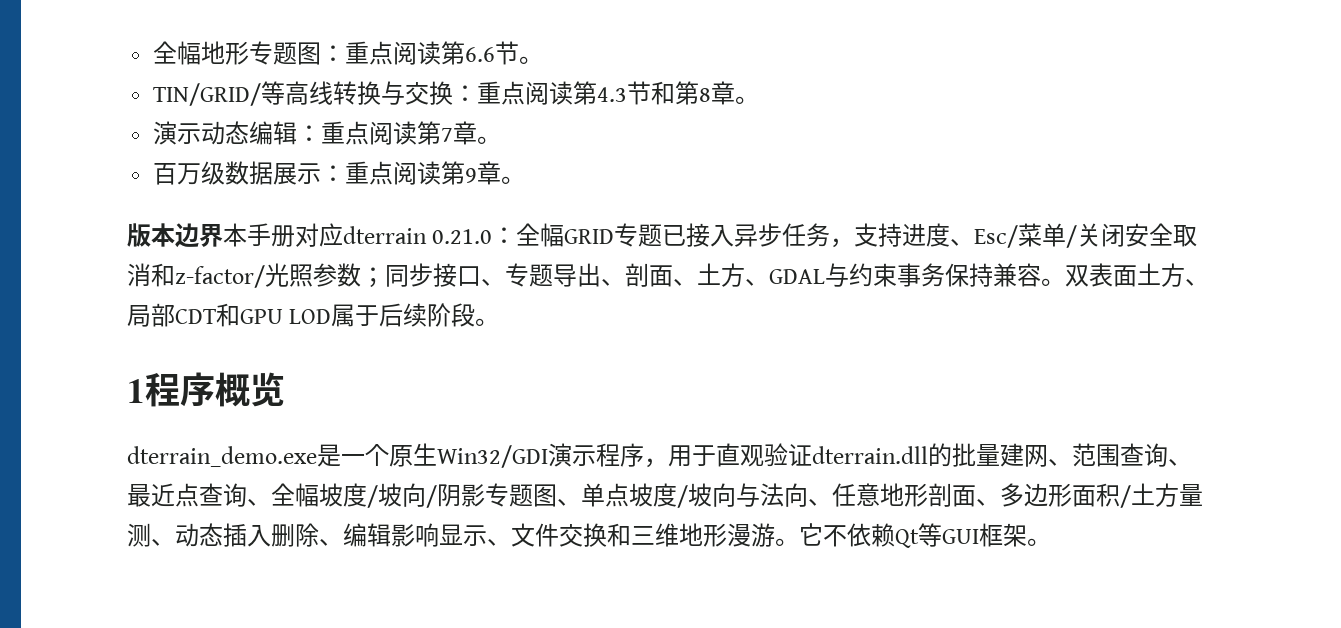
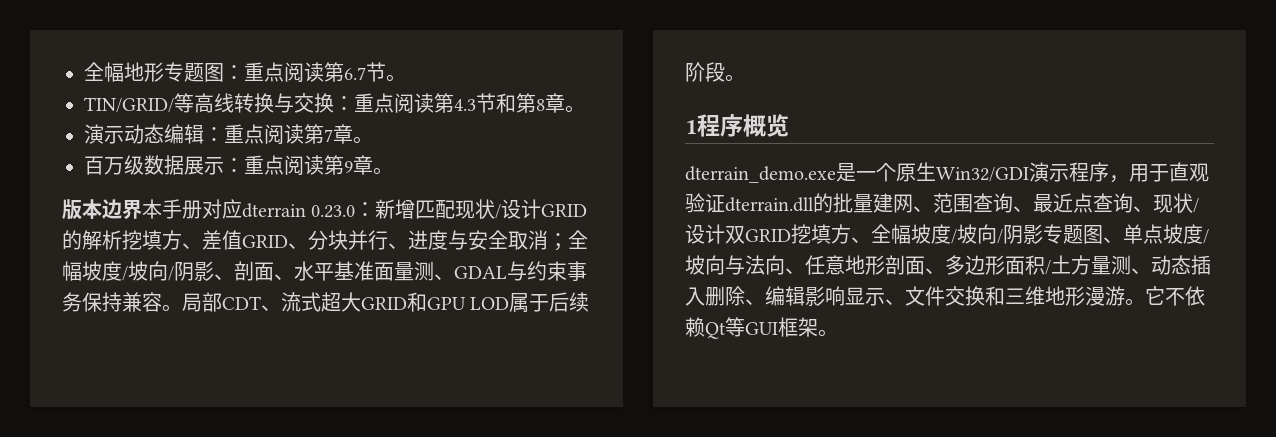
[465,47,496,62] 6.6 -> [344,67,366,80] 6.7
[432,223,1198,248] [127,263,745,288] 0.21.0：全幅GRID专题已接入异步任务，支持进度、Esc/菜单/关闭安全取消和z-factor/光照参数；同步接口、专题导出、剖面、土方 -> [311,199,588,219] [62,230,588,251] [62,261,434,281] 0.23.0：新增匹配现状/设计GRID的解析挖填方、差值GRID、分块并行、进度与安全取消；全幅坡度/坡向/阴影、剖面、水平基准面量测
[1065,263,1209,287] [127,303,216,327] 双表面土方、局部CDT -> [182,292,407,312] 局部CDT、流式超大GRID
(271, 502) none -> [1153,193,1199,213] [685,224,871,244] 现状/设计双GRID挖填方、

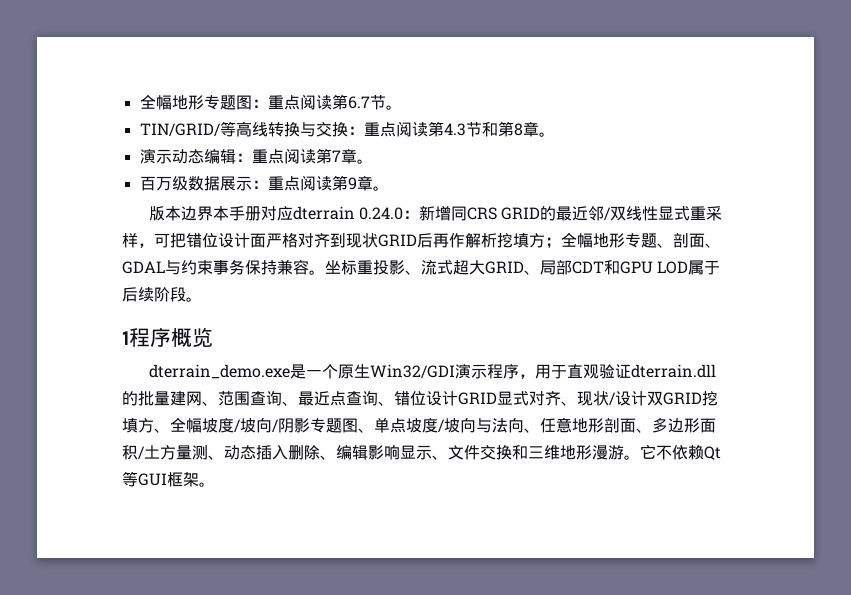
[311,199,588,219] [62,230,588,251] [62,261,434,281] 0.23.0：新增匹配现状/设计GRID的解析挖填方、差值GRID、分块并行、进度与安全取消；全幅坡度/坡向/阴影、剖面、水平基准面量测 -> [358,205,723,221] [122,232,705,249] 0.24.0：新增同CRS GRID的最近邻/双线性显式重采样，可把错位设计面严格对齐到现状GRID后再作解析挖填方；全幅地形专题、剖面
[182,292,261,312] 局部CDT -> [325,260,405,275] 坐标重投影
(407, 303) none -> [524,260,604,275] 、局部CDT
(1153, 209) none -> [394,391,577,406] 错位设计GRID显式对齐、

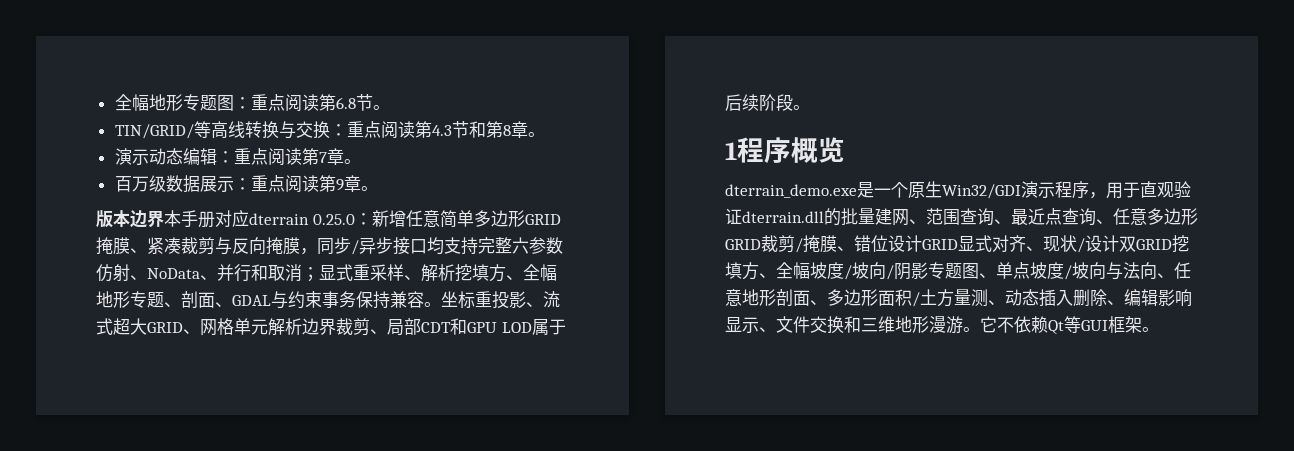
[347,96,370,109] 6.7 -> [335,97,356,109] 6.8
[358,205,723,221] [122,233,465,248] 0.24.0：新增同CRS GRID的最近邻/双线性显式重采样，可把错位设计面严格对齐到现状GRID后再作 -> [312,210,561,228] [96,237,563,255] [96,264,421,282] 0.25.0：新增任意简单多边形GRID掩膜、紧凑裁剪与反向掩膜，同步/异步接口均支持完整六参数仿射、NoData、并行和取消；显式重采样、
[545,237,561,249] ； -> [506,275,523,280] 、
(540, 272) none -> [200,318,387,336] 网格单元解析边界裁剪、
(394, 403) none -> [1113,208,1198,225] [725,235,854,253] 任意多边形GRID裁剪/掩膜、

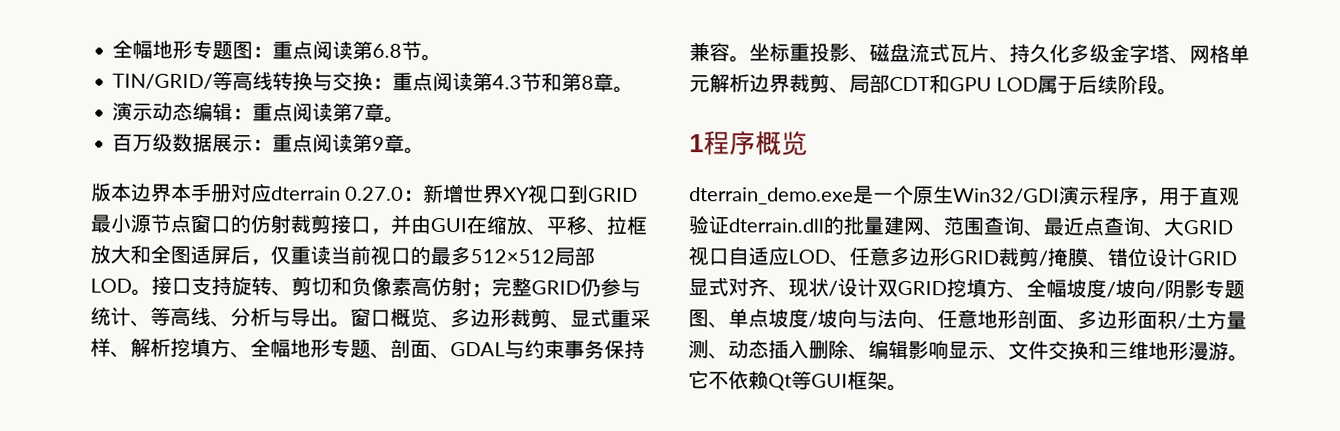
[312,210,561,228] [96,237,563,255] [96,264,319,282] 0.25.0：新增任意简单多边形GRID掩膜、紧凑裁剪与反向掩膜，同步/异步接口均支持完整六参数仿射、NoData、并行和取消； -> [345,183,639,205] [90,213,647,236] [90,244,595,266] [90,275,641,298] [90,306,571,329] 0.27.0：新增世界XY视口到GRID最小源节点窗口的仿射裁剪接口，并由GUI在缩放、平移、拉框放大和全图适屏后，仅重读当前视口的最多512×512局部LOD。接口支持旋转、剪切和负像素高仿射；完整GRID仍参与统计、等高线、分析与导出。窗口概览、多边形裁剪、
[543,291,560,308] [96,318,183,335] 流式超大GRID -> [869,42,1170,64] 磁盘流式瓦片、持久化多级金字塔
(1113, 221) none -> [1163,217,1233,237] [688,246,850,267] 大GRID视口自适应LOD、

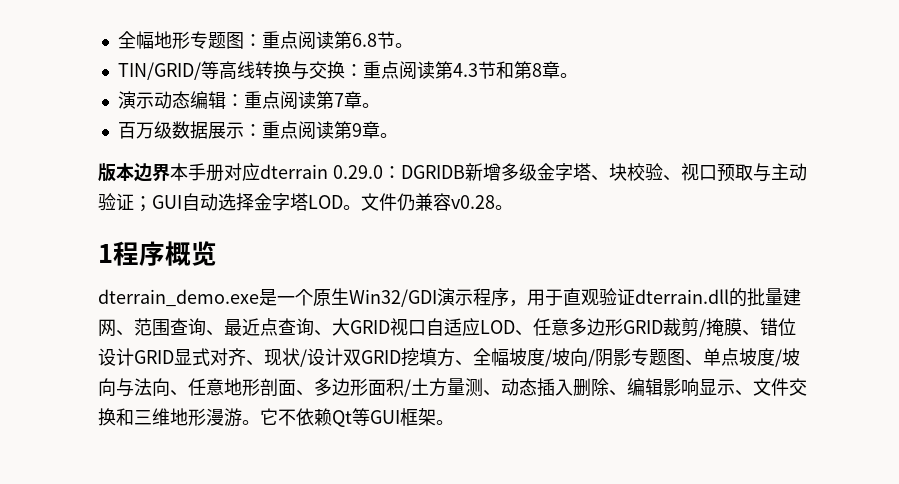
[345,183,639,205] [90,213,647,236] [90,244,595,266] [90,275,641,298] [90,306,651,329] [90,337,645,360] [689,42,1250,65] [689,73,1159,95] 0.27.0：新增世界XY视口到GRID最小源节点窗口的仿射裁剪接口，并由GUI在缩放、平移、拉框放大和全图适屏后，仅重读当前视口的最多512×512局部LOD。接口支持旋转、剪切和负像素高仿射；完整GRID仍参与统计、等高线、分析与导出。窗口概览、多边形裁剪、显式重采样、解析挖填方、全幅地形专题、剖面、GDAL与约束事务保持兼容。坐标重投影、磁盘流式瓦片、持久化多级金字塔、网格单元解析边界裁剪、局部CDT和GPU LOD属于后续阶段 -> [332,163,807,182] [98,193,495,212] 0.29.0：DGRIDB新增多级金字塔、块校验、视口预取与主动验证；GUI自动选择金字塔LOD。文件仍兼容v0.28

